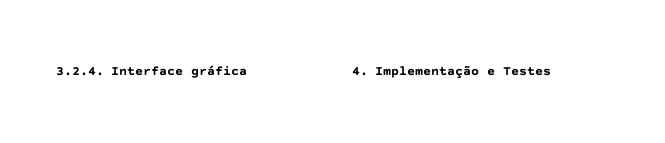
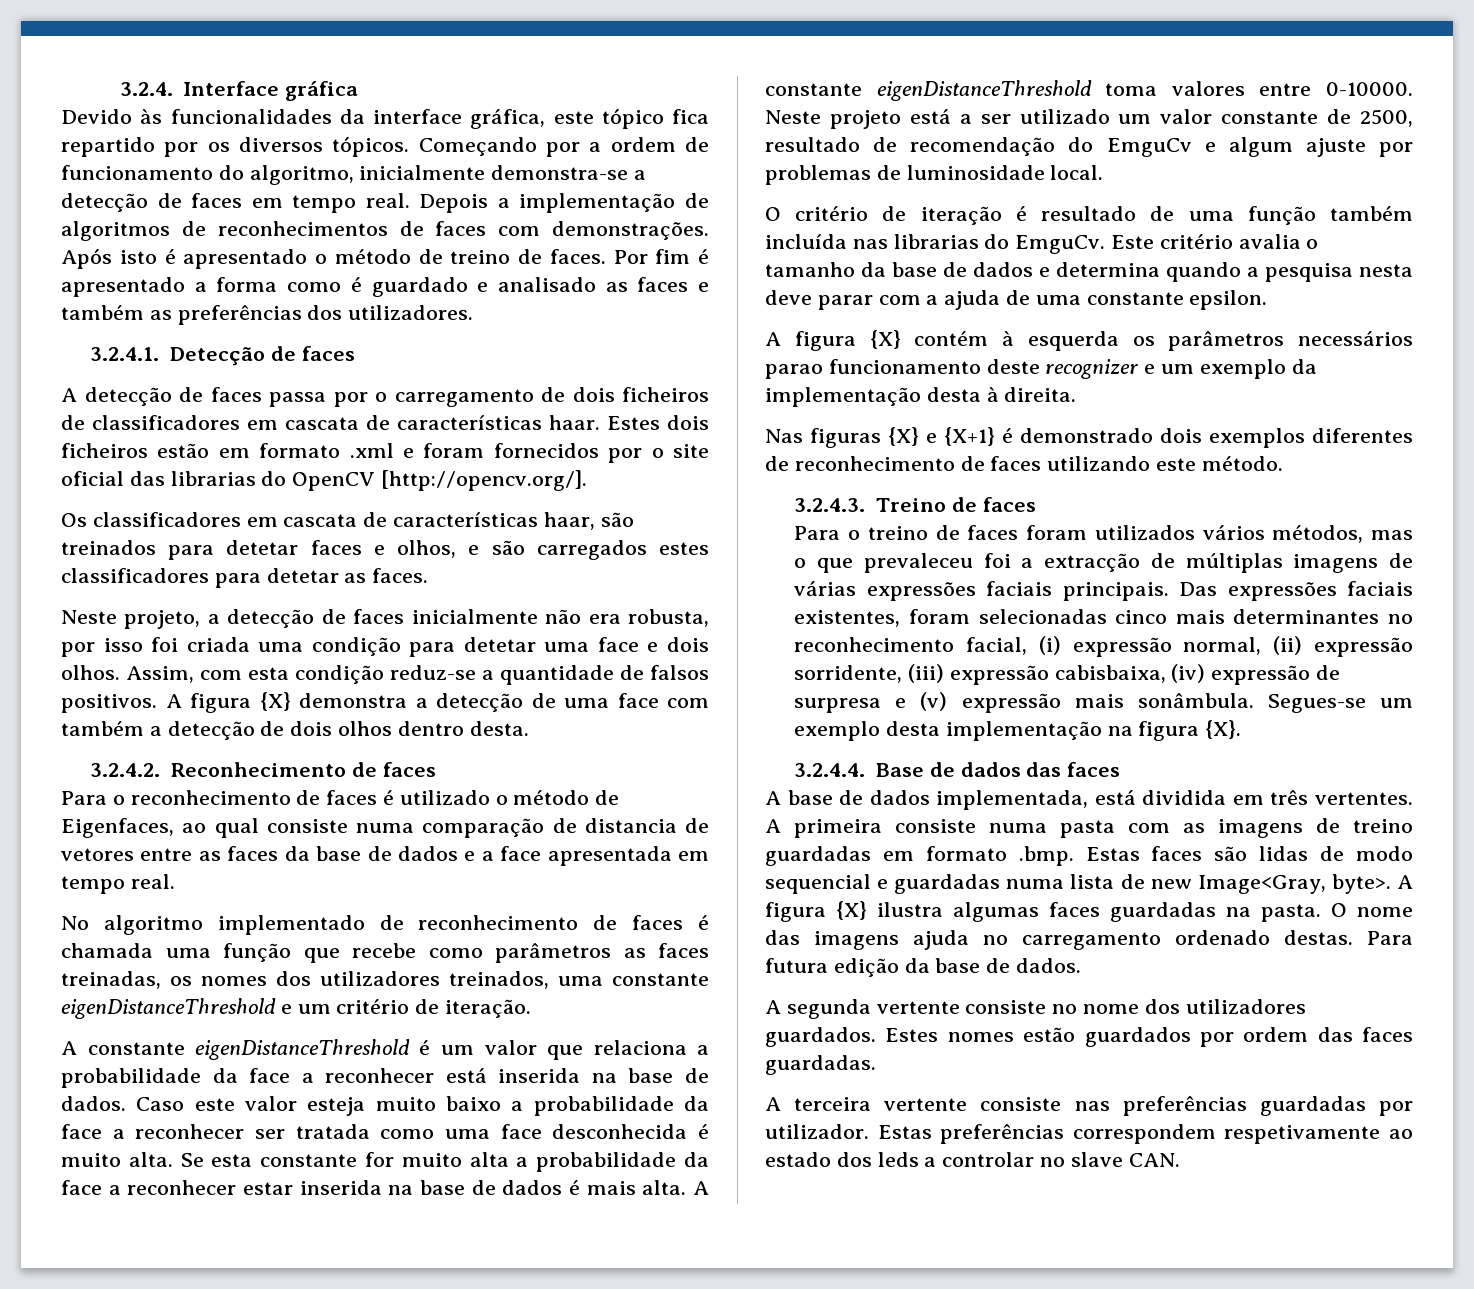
[352,65,551,79] 4. Implementação e Testes -> [61,108,709,129] [61,136,710,157] [61,165,647,185] [61,193,709,213] [61,221,709,241] [61,248,709,269] [61,277,709,297] [61,305,474,325] [90,346,355,366] [61,387,709,407] [61,415,709,430] [61,443,709,463] [61,470,588,491] [61,512,634,530] [61,540,709,560] [61,568,429,588] [61,609,710,629] [61,637,709,657] [61,665,709,685] [61,692,709,713] [61,721,529,740] [90,762,436,777] [61,790,620,805] [61,818,709,838] [61,846,710,866] [61,874,175,894] [61,915,709,935] [61,943,709,963] [61,971,709,989] [61,998,532,1019] [61,1039,709,1060] [61,1068,709,1088] [61,1096,709,1116] [61,1124,709,1139] [61,1152,709,1172] [61,1180,709,1195] [765,80,1413,101] [765,109,1413,129] [765,137,1413,157] [765,165,1104,185] [765,206,1413,225] [765,234,1319,254] [765,262,1413,282] [765,290,1268,310] [765,330,1413,351] [765,359,1317,379] [765,387,1077,407] [765,427,1413,448] [765,456,1283,471] [794,497,1036,512] [794,525,1413,543] [794,553,1413,573] [794,581,1413,601] [794,609,1413,627] [794,636,1413,657] [794,664,1341,685] [794,692,1413,713] [794,720,1242,741] [794,762,1121,777] [765,790,1413,810] [765,818,1413,838] [765,846,1413,866] [765,874,1413,894] [765,901,1413,922] [765,930,1413,950] [765,958,1082,977] [765,999,1306,1019] [765,1027,1413,1047] [765,1055,876,1075] [765,1096,1413,1116] [765,1124,1413,1144] [765,1152,1180,1167] Devido às funcionalidades da interface gráfica, este tópico fica repartido por os diversos tópicos. Começando por a ordem de funcionamento do algoritmo, inicialmente demonstra-se a detecção de faces em tempo real. Depois a implementação de algoritmos de reconhecimentos de faces com demonstrações. Após isto é apresentado o método de treino de faces. Por fim é apresentado a forma como é guardado e analisado as faces e também as preferências dos utilizadores. // 3.2.4.1. Detecção de faces // A detecção de faces passa por o carregamento de dois ficheiros de classificadores em cascata de características haar. Estes dois ficheiros estão em formato .xml e foram fornecidos por o site oficial das librarias do OpenCV [http://opencv.org/]. // Os classificadores em cascata de características haar, são treinados para detetar faces e olhos, e são carregados estes classificadores para detetar as faces. // Neste projeto, a detecção de faces inicialmente não era robusta, por isso foi criada uma condição para detetar uma face e dois olhos. Assim, com esta condição reduz-se a quantidade de falsos positivos. A figura {X} demonstra a detecção de uma face com também a detecção de dois olhos dentro desta. // 3.2.4.2. Reconhecimento de faces // Para o reconhecimento de faces é utilizado o método de Eigenfaces, ao qual consiste numa comparação de distancia de vetores entre as faces da base de dados e a face apresentada em tempo real. // No algoritmo implementado de reconhecimento de faces é chamada uma função que recebe como parâmetros as faces treinadas, os nomes dos utilizadores treinados, uma constante eigenDistanceThreshold e um critério de iteração. // A constante eigenDistanceThreshold é um valor que relaciona a probabilidade da face a reconhecer está inserida na base de dados. Caso este valor esteja muito baixo a probabilidade da face a reconhecer ser tratada como uma face desconhecida é muito alta. Se esta constante for muito alta a probabilidade da face a reconhecer estar inserida na base de dados é mais alta. A constante eigenDistanceThreshold toma valores entre 0-10000. Neste projeto está a ser utilizado um valor constante de 2500, resultado de recomendação do EmguCv e algum ajuste por problemas de luminosidade local. // O critério de iteração é resultado de uma função também incluída nas librarias do EmguCv. Este critério avalia o tamanho da base de dados e determina quando a pesquisa nesta deve parar com a ajuda de uma constante epsilon. // A figura {X} contém à esquerda os parâmetros necessários parao funcionamento deste recognizer e um exemplo da implementação desta à direita. // Nas figuras {X} e {X+1} é demonstrado dois exemplos diferentes de reconhecimento de faces utilizando este método. // 3.2.4.3. Treino de faces // Para o treino de faces foram utilizados vários métodos, mas o que prevaleceu foi a extracção de múltiplas imagens de várias expressões faciais principais. Das expressões faciais existentes, foram selecionadas cinco mais determinantes no reconhecimento facial, (i) expressão normal, (ii) expressão sorridente, (iii) expressão cabisbaixa, (iv) expressão de surpresa e (v) expressão mais sonâmbula. Segues-se um exemplo desta implementação na figura {X}. // 3.2.4.4. Base de dados das faces // A base de dados implementada, está dividida em três vertentes. A primeira consiste numa pasta com as imagens de treino guardadas em formato .bmp. Estas faces são lidas de modo sequencial e guardadas numa lista de new Image<Gray, byte>. A figura {X} ilustra algumas faces guardadas na pasta. O nome das imagens ajuda no carregamento ordenado destas. Para futura edição da base de dados. // A segunda vertente consiste no nome dos utilizadores guardados. Estes nomes estão guardados por ordem das faces guardadas. // A terceira vertente consiste nas preferências guardadas por utilizador. Estas preferências correspondem respetivamente ao estado dos leds a controlar no slave CAN.

